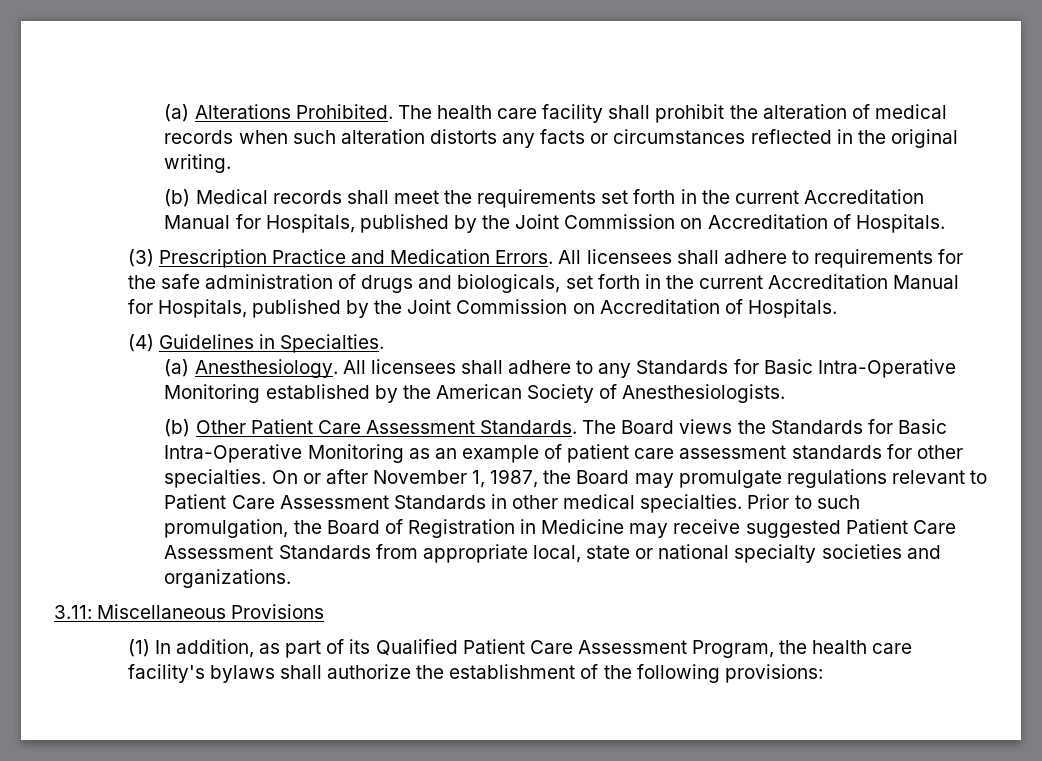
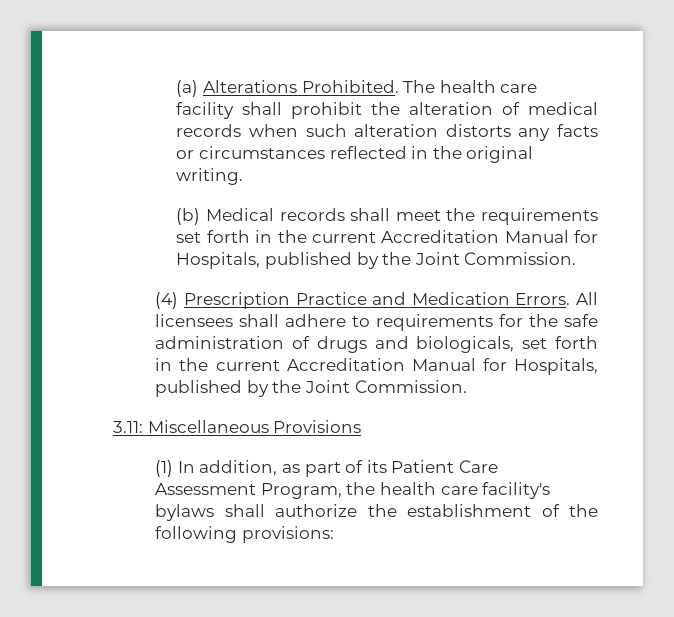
[564,214,945,233] [127,249,154,267] Commission on Accreditation of Hospitals. // (3) -> [464,252,577,265] [155,292,179,309] Commission. // (4)
[456,299,837,318] [127,334,384,353] [164,359,956,378] [164,384,786,403] [164,419,947,437] [164,444,963,463] [164,469,988,488] [164,494,860,513] [164,519,956,538] [164,544,941,563] [164,569,292,588] Commission on Accreditation of Hospitals. // (4) Guidelines in Specialties. // (a) Anesthesiology. All licensees shall adhere to any Standards for Basic Intra-Operative Monitoring established by the American Society of Anesthesiologists. // (b) Other Patient Care Assessment Standards. The Board views the Standards for Basic Intra-Operative Monitoring as an example of patient care assessment standards for other specialties. On or after November 1, 1987, the Board may promulgate regulations relevant to Patient Care Assessment Standards in other medical specialties. Prior to such promulgation, the Board of Registration in Medicine may receive suggested Patient Care Assessment Standards from appropriate local, state or national specialty societies and organizations. -> [354,380,467,393] Commission.
[375,639,458,656] Qualified -> (387, 466) none

